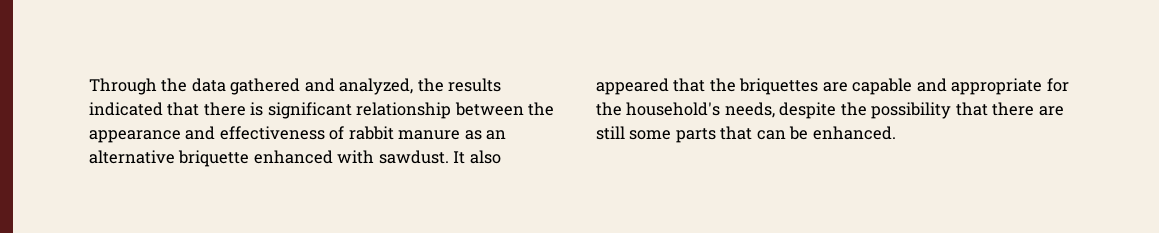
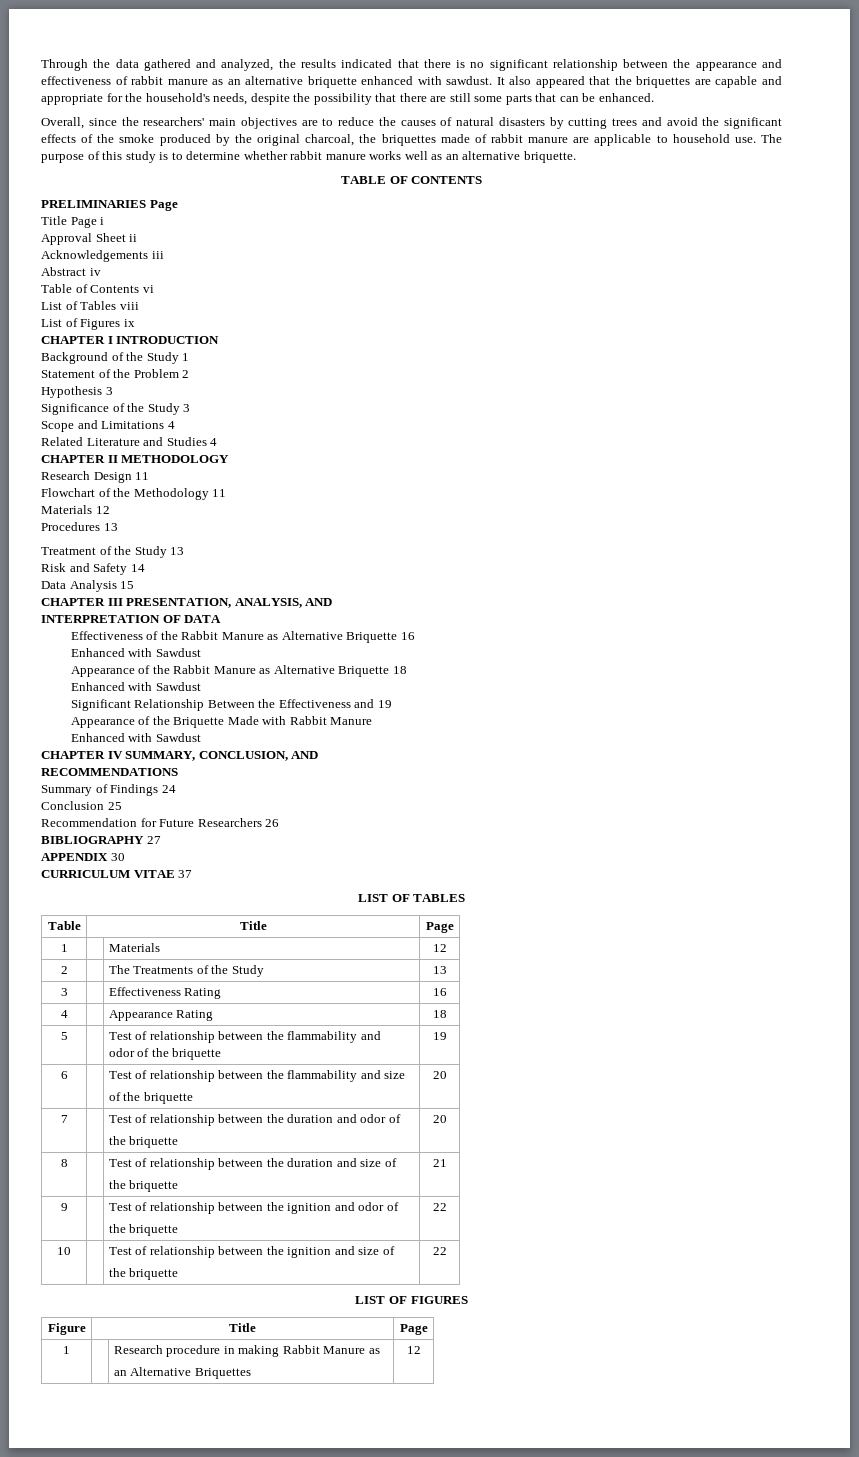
(264, 109) none -> [470,62,485,68] no
(896, 133) none -> [41,117,782,129] [41,134,782,146] [41,151,576,163] [340,176,483,184] [41,200,178,211] [41,216,105,228] [41,233,138,245] [41,250,164,262] [41,267,101,276] [41,284,154,293] [41,301,139,310] [41,318,135,330] [41,336,220,344] [41,352,190,364] [41,369,190,378] [41,386,113,398] [41,403,191,415] [41,420,175,432] [41,437,218,446] [41,455,230,463] [41,471,150,483] [41,488,227,500] [41,505,110,514] [41,522,118,531] [41,546,185,558] [41,563,145,575] [41,580,135,592] [41,598,333,608] [41,615,222,623] [70,631,415,643] [70,648,201,657] [70,665,407,677] [70,682,201,691] [70,699,392,711] [70,716,373,728] [70,733,201,742] [41,751,319,761] [41,768,178,776] [41,784,176,796] [41,801,122,810] [41,818,280,827] [41,836,161,844] [41,853,125,861] [41,870,193,878] [357,894,466,902] [47,921,81,930] [239,921,267,930] [425,922,454,933] [60,944,68,952] [108,943,160,952] [432,944,447,952] [60,966,68,974] [108,965,264,977] [432,966,447,974] [60,988,68,996] [108,987,222,999] [432,988,447,996] [60,1010,68,1018] [108,1010,214,1021] [432,1010,447,1018] [60,1032,68,1040] [108,1031,381,1043] [108,1048,222,1060] [432,1032,447,1040] [60,1071,68,1079] [108,1070,406,1082] [108,1092,193,1104] [432,1071,447,1079] [60,1115,68,1123] [108,1114,401,1126] [108,1136,179,1148] [432,1115,447,1123] [60,1159,68,1167] [108,1158,397,1170] [108,1180,179,1192] [432,1159,447,1167] [60,1203,68,1211] [108,1202,399,1214] [108,1224,179,1236] [432,1203,447,1211] [57,1247,71,1255] [108,1246,395,1258] [108,1268,179,1280] [432,1247,447,1255] [355,1296,468,1304] [47,1323,86,1335] [229,1323,256,1332] [399,1324,428,1335] [63,1346,70,1354] [113,1345,380,1357] [113,1367,251,1379] [406,1346,421,1354] // Overall, since the researchers' main objectives are to reduce the causes of natural disasters by cutting trees and avoid the significant effects of the smoke produced by the original charcoal, the briquettes made of rabbit manure are applicable to household use. The purpose of this study is to determine whether rabbit manure works well as an alternative briquette. // TABLE OF CONTENTS // PRELIMINARIES Page // Title Page i // Approval Sheet ii // Acknowledgements iii // Abstract iv // Table of Contents vi // List of Tables viii // List of Figures ix // CHAPTER I INTRODUCTION // Background of the Study 1 // Statement of the Problem 2 // Hypothesis 3 // Significance of the Study 3 // Scope and Limitations 4 // Related Literature and Studies 4 // CHAPTER II METHODOLOGY // Research Design 11 // Flowchart of the Methodology 11 // Materials 12 // Procedures 13 // Treatment of the Study 13 // Risk and Safety 14 // Data Analysis 15 // CHAPTER III PRESENTATION, ANALYSIS, AND // INTERPRETATION OF DATA // Effectiveness of the Rabbit Manure as Alternative Briquette 16 // Enhanced with Sawdust // Appearance of the Rabbit Manure as Alternative Briquette 18 // Enhanced with Sawdust // Significant Relationship Between the Effectiveness and 19 // Appearance of the Briquette Made with Rabbit Manure // Enhanced with Sawdust // CHAPTER IV SUMMARY, CONCLUSION, AND // RECOMMENDATIONS // Summary of Findings 24 // Conclusion 25 // Recommendation for Future Researchers 26 // BIBLIOGRAPHY 27 // APPENDIX 30 // CURRICULUM VITAE 37 // LIST OF TABLES // Table | Title | Page // 1 | | Materials | 12 // 2 | | The Treatments of the Study | 13 // 3 | | Effectiveness Rating | 16 // 4 | | Appearance Rating | 18 // 5 | | Test of relationship between the flammability and // odor of the briquette | 19 // 6 | | Test of relationship between the flammability and size // of the briquette | 20 // 7 | | Test of relationship between the duration and odor of // the briquette | 20 // 8 | | Test of relationship between the duration and size of // the briquette | 21 // 9 | | Test of relationship between the ignition and odor of // the briquette | 22 // 10 | | Test of relationship between the ignition and size of // the briquette | 22 // LIST OF FIGURES // Figure | Title | Page // 1 | | Research procedure in making Rabbit Manure as // an Alternative Briquettes | 12

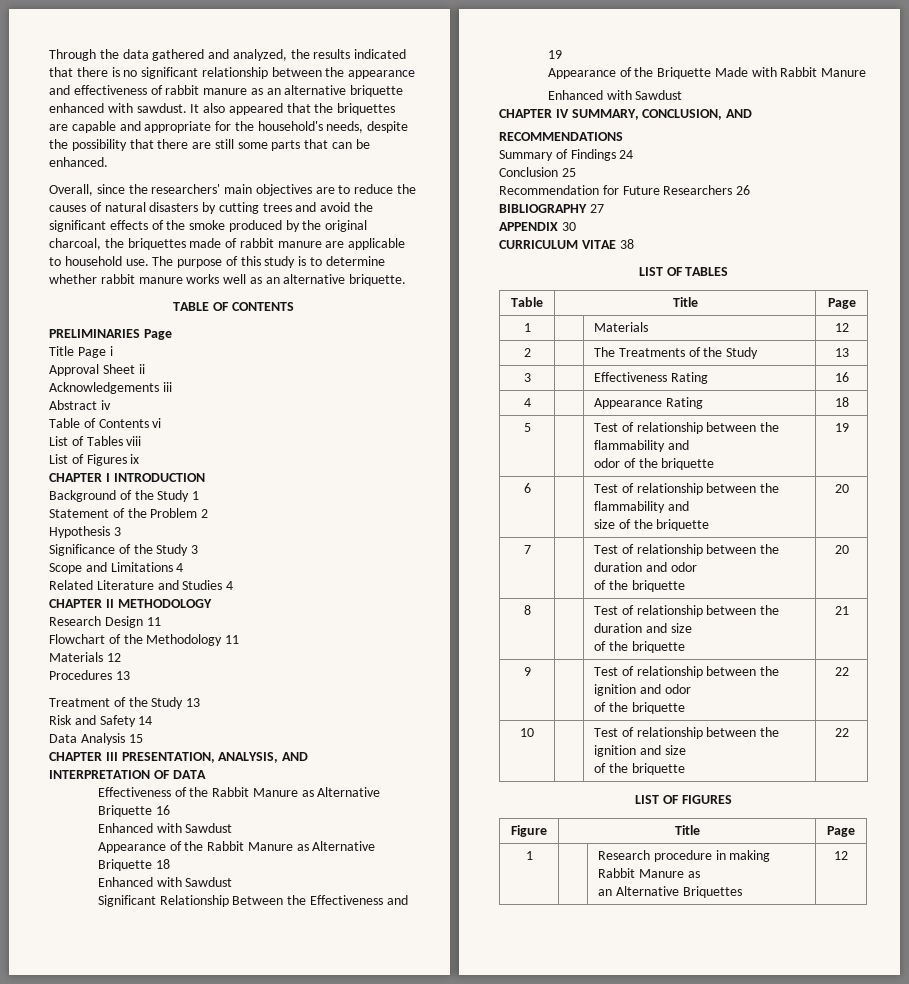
[178,870,193,878] 37 -> [619,239,634,249] 38
[384,1071,406,1079] size // -> [594,519,616,529] // size
[388,1114,401,1123] of // -> [594,580,607,590] // of
[384,1158,397,1167] of // -> [594,641,607,651] // of
[386,1202,399,1211] of // -> [594,702,607,712] // of
[382,1246,395,1255] of // -> [594,763,607,773] // of

